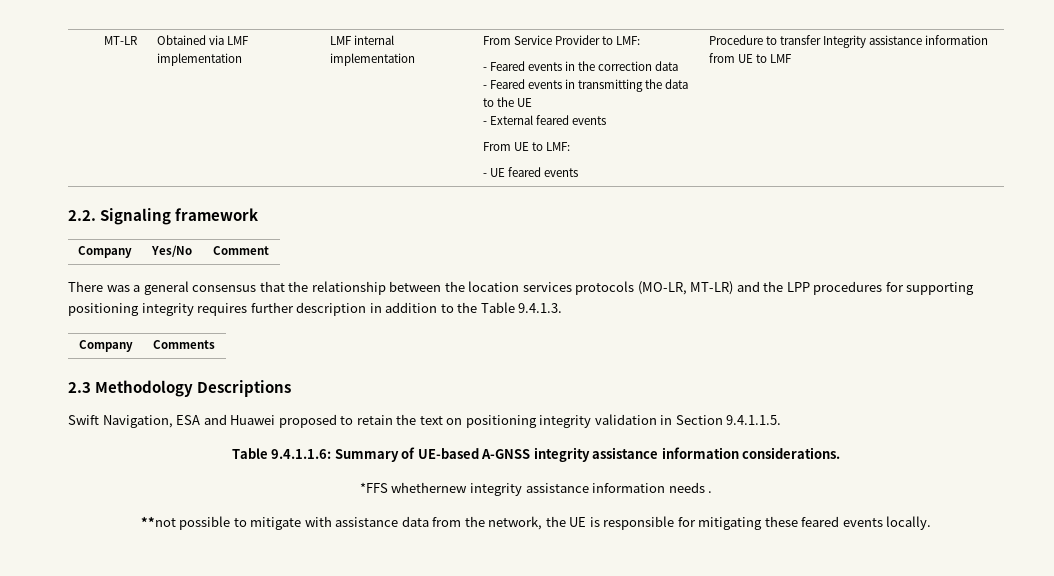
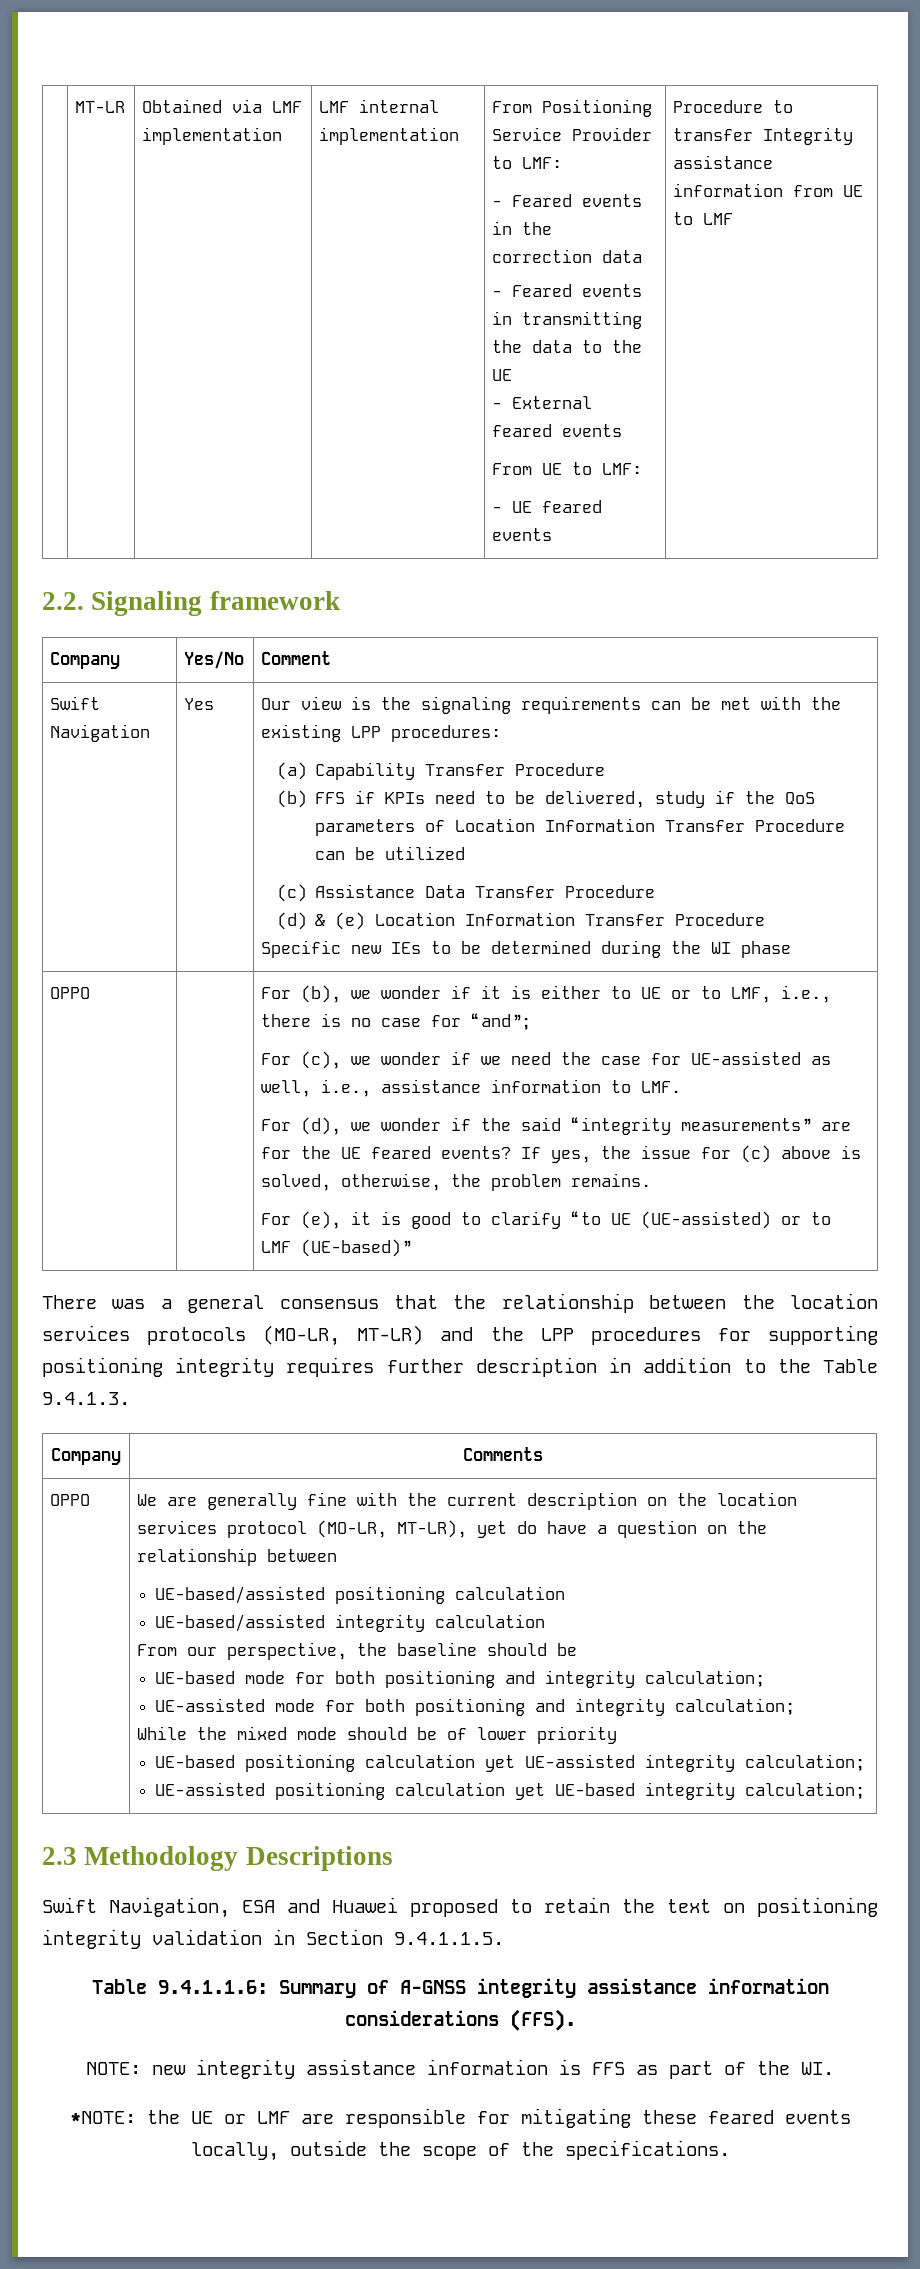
(511, 40) none -> [542,99,653,117] Positioning
(269, 250) none -> [50,696,101,710] [50,724,151,742] [184,698,215,710] [261,696,842,714] [261,724,502,742] [276,762,606,780] [276,790,816,808] [315,818,846,836] [315,846,466,860] [276,884,656,902] [276,912,766,930] [261,940,792,958] [50,987,91,999] [261,985,832,1003] [261,1013,532,1030] [261,1051,832,1069] [261,1079,682,1097] [261,1117,852,1135] [261,1145,862,1163] [261,1173,652,1191] [261,1211,832,1229] [261,1239,412,1257] // Swift Navigation | Yes | Our view is the signaling requirements can be met with the existing LPP procedures: // (a) Capability Transfer Procedure // (b) FFS if KPIs need to be delivered, study if the QoS parameters of Location Information Transfer Procedure can be utilized // (c) Assistance Data Transfer Procedure // (d) & (e) Location Information Transfer Procedure // Specific new IEs to be determined during the WI phase // OPPO | | For (b), we wonder if it is either to UE or to LMF, i.e., there is no case for “and”; // For (c), we wonder if we need the case for UE-assisted as well, i.e., assistance information to LMF. // For (d), we wonder if the said “integrity measurements” are for the UE feared events? If yes, the issue for (c) above is solved, otherwise, the problem remains. // For (e), it is good to clarify “to UE (UE-assisted) or to LMF (UE-based)”
(215, 344) none -> [50,1494,91,1506] [137,1492,798,1510] [137,1520,768,1538] [137,1548,338,1566] [155,1586,566,1604] [155,1614,546,1632] [137,1642,578,1660] [155,1670,766,1688] [155,1698,796,1716] [137,1726,618,1744] [155,1754,866,1772] [155,1782,866,1800] // OPPO | We are generally fine with the current description on the location services protocol (MO-LR, MT-LR), yet do have a question on the relationship between // UE-based/assisted positioning calculation // UE-based/assisted integrity calculation // From our perspective, the baseline should be // UE-based mode for both positioning and integrity calculation; // UE-assisted mode for both positioning and integrity calculation; // While the mixed mode should be of lower priority // UE-based positioning calculation yet UE-assisted integrity calculation; // UE-assisted positioning calculation yet UE-based integrity calculation;
[417,448,479,459] UE-based -> (389, 1987) none
[742,447,841,459] [359,482,713,496] [140,516,600,530] considerations. // *FFS whethernew integrity assistance information needs . // **not possible to mitigate with assistance data from the network, the UE is -> [344,2009,576,2031] [86,2059,834,2079] [69,2110,334,2124] considerations (FFS). // NOTE: new integrity assistance information is FFS as part of the WI. // *NOTE: the UE or LMF are
[886,516,932,530] locally. -> [190,2140,730,2161] locally, outside the scope of the specifications.

